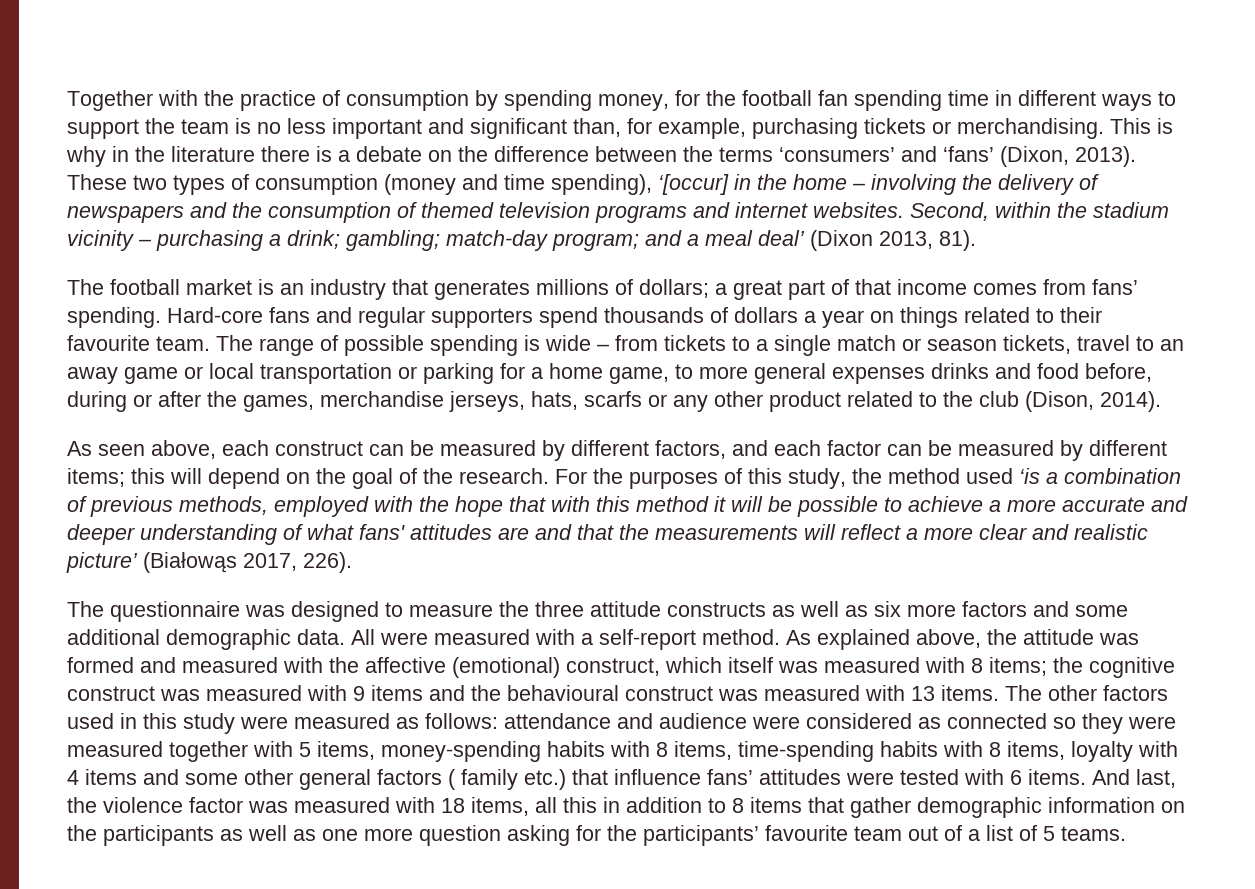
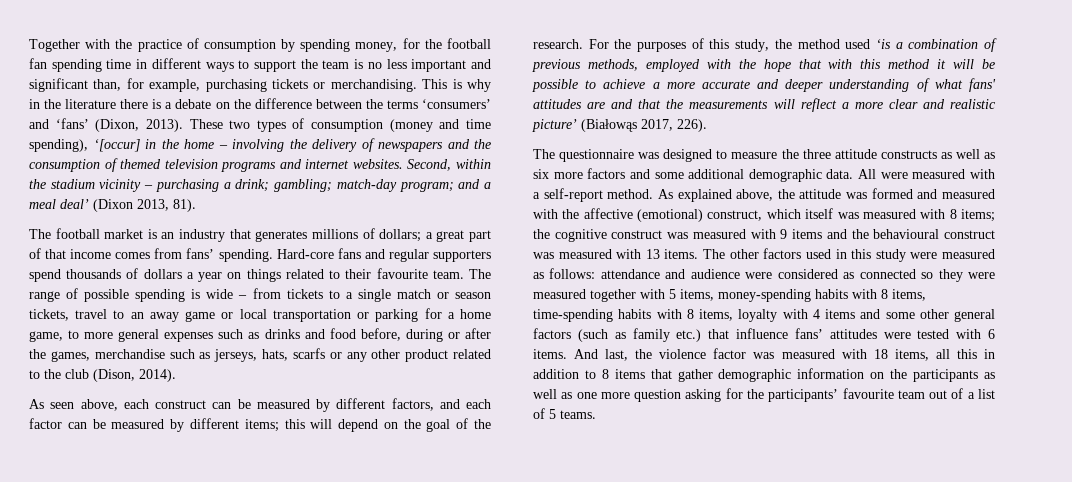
(925, 375) none -> [218,329,260,339] such as
(444, 399) none -> [169,349,211,359] such as
[448,769,456,790] ( -> [577,329,626,342] (such as

